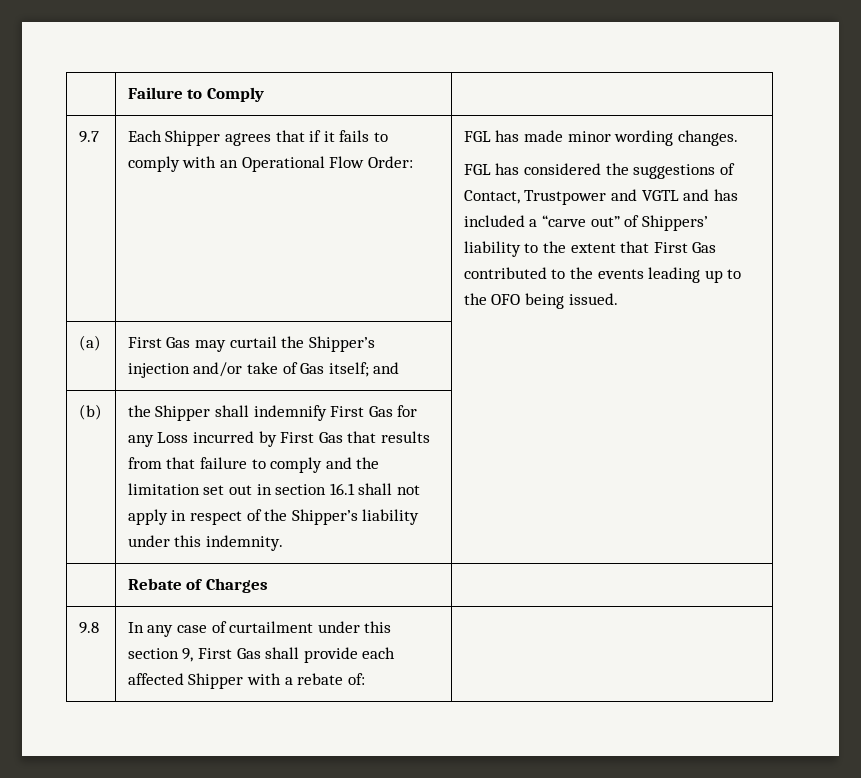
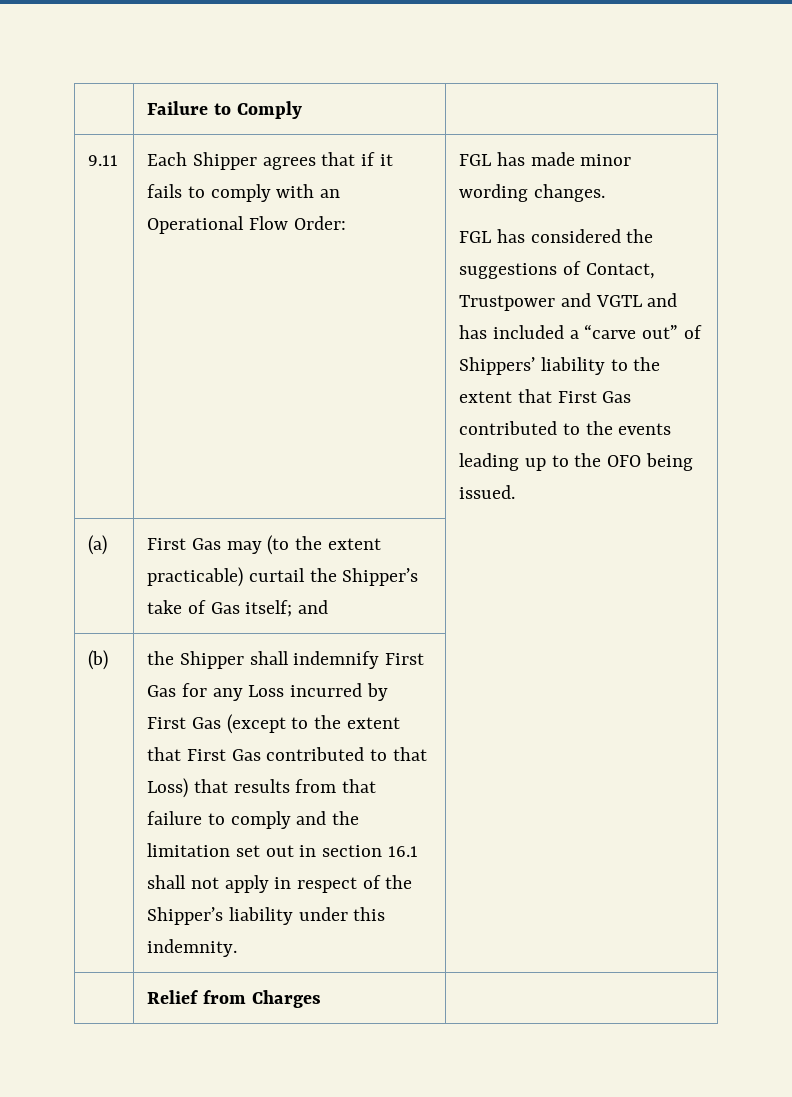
[78,131,99,143] 9.7 -> [88,155,119,166] 9.11
(227, 346) none -> [267,535,381,555] [147,567,244,587] (to the extent practicable)
[127,362,243,378] injection and/or -> (419, 577) none
(343, 437) none -> [226,714,400,734] [147,747,427,761] [147,778,189,798] (except to the extent that First Gas contributed to that Loss)
[127,578,204,590] Rebate of -> [147,990,246,1004] Relief from
[78,622,99,634] [127,621,392,637] [127,647,396,663] [127,673,365,689] // 9.8 | In any case of curtailment under this section 9, First Gas shall provide each affected Shipper with a rebate of: | -> (321, 999) none

